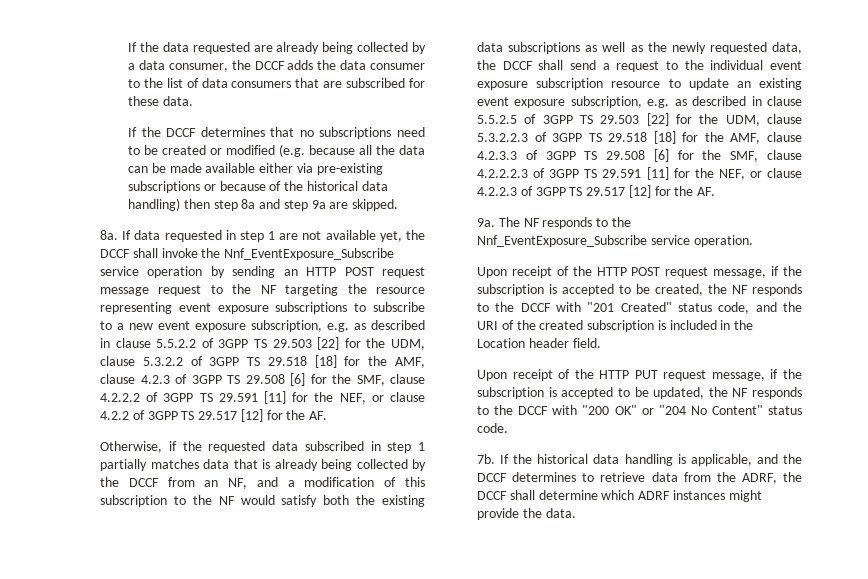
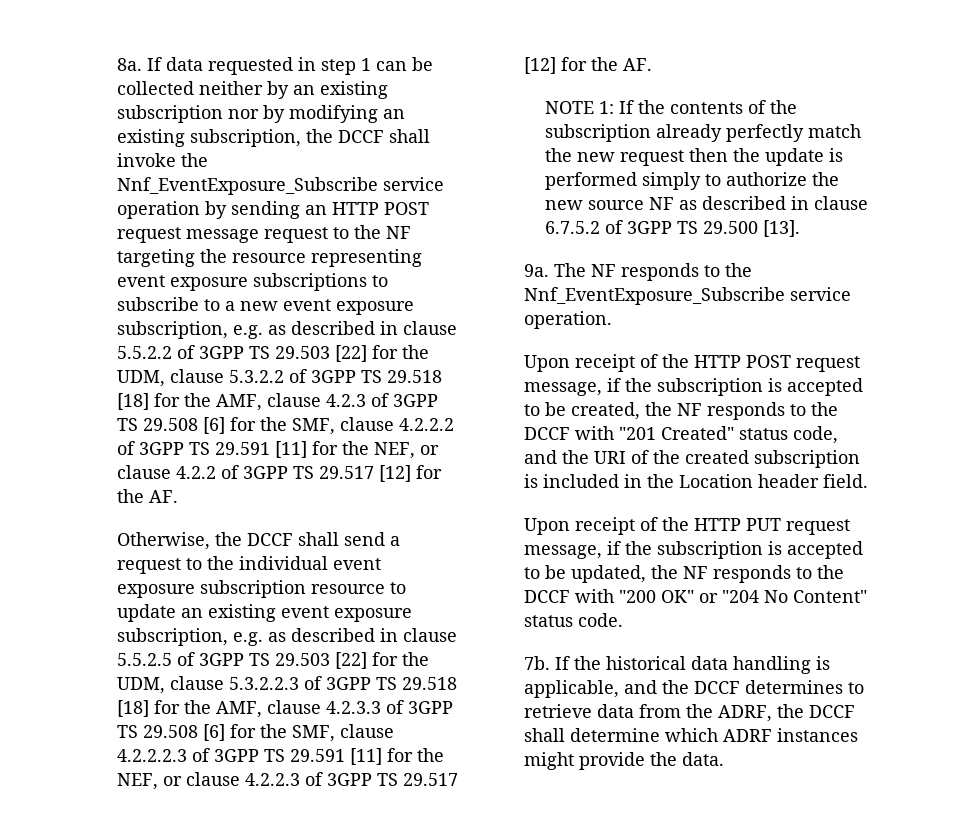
[127,42,426,54] [127,60,425,72] [127,78,425,88] [127,96,193,106] [127,127,425,139] [127,144,425,157] [127,163,383,175] [127,181,388,193] [127,198,399,211] If the data requested are already being collected by a data consumer, the DCCF adds the data consumer to the list of data consumers that are subscribed for these data. // If the DCCF determines that no subscriptions need to be created or modified (e.g. because all the data can be made available either via pre-existing subscriptions or because of the historical data handling) then step 8a and step 9a are skipped. // -> (117, 64) none
[279,230,402,242] are not available yet, -> [376,57,434,71] [117,81,389,99] [117,105,406,123] [117,129,302,147] can be collected neither by an existing subscription nor by modifying an existing subscription,
[168,441,425,453] [99,459,426,471] [99,477,425,489] [99,495,425,507] [476,42,802,54] if the requested data subscribed in step 1 partially matches data that is already being collected by the DCCF from an NF, and a modification of this subscription to the NF would satisfy both the existing data subscriptions as well as the newly requested data, -> (211, 541) none
(716, 191) none -> [545,100,798,114] [545,124,862,142] [545,148,844,166] [545,172,840,190] [545,196,869,210] [545,220,801,237] // NOTE 1: If the contents of the subscription already perfectly match the new request then the update is performed simply to authorize the new source NF as described in clause 6.7.5.2 of 3GPP TS 29.500 [13].

